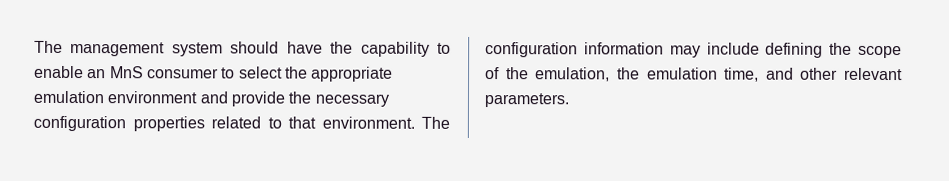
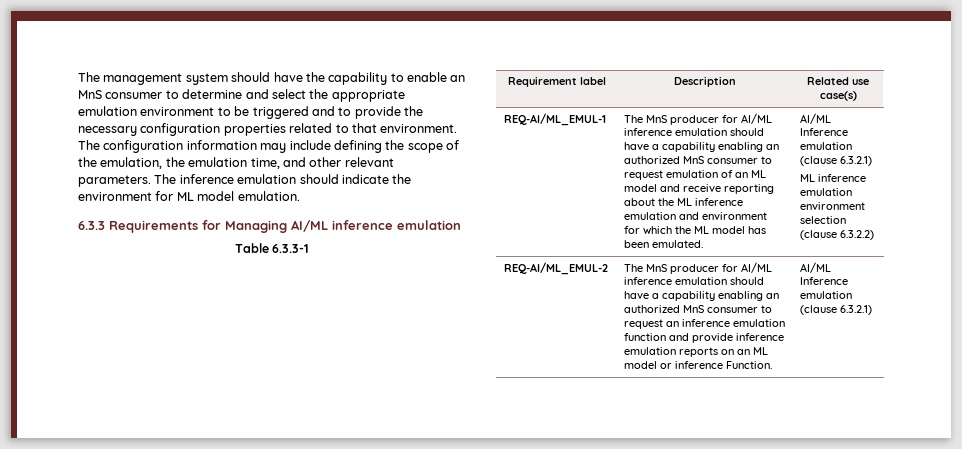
(236, 73) none -> [182,89,269,99] determine and
[199,91,228,104] and -> [217,106,352,119] to be triggered and to
(569, 100) none -> [154,174,412,184] [78,191,300,201] [78,220,461,233] [234,243,310,253] [507,76,606,87] [673,76,736,87] [807,77,869,85] [819,91,857,101] [503,113,606,126] [623,113,772,125] [623,128,764,136] [623,142,779,152] [623,156,772,164] [623,170,766,180] [623,184,774,194] [623,198,743,206] [623,212,767,220] [623,226,766,234] [623,240,703,248] [799,113,831,124] [799,128,848,136] [799,142,852,150] [799,156,872,166] [799,174,866,182] [799,188,852,196] [799,202,865,210] [799,216,846,224] [799,230,874,240] [503,262,608,275] [623,262,772,274] [623,277,764,285] [623,291,779,301] [623,305,772,313] [623,319,785,329] [623,333,784,343] [623,347,768,357] [623,361,772,369] [799,262,831,273] [799,277,848,285] [799,291,852,299] [799,305,872,315] The inference emulation should indicate the environment for ML model emulation. // 6.3.3 Requirements for Managing AI/ML inference emulation // Table 6.3.3-1 // Requirement label | Description | Related use case(s) // REQ-AI/ML_EMUL-1 | The MnS producer for AI/ML inference emulation should have a capability enabling an authorized MnS consumer to request emulation of an ML model and receive reporting about the ML inference emulation and environment for which the ML model has been emulated. | AI/ML Inference emulation (clause 6.3.2.1) // ML inference emulation environment selection (clause 6.3.2.2) // REQ-AI/ML_EMUL-2 | The MnS producer for AI/ML inference emulation should have a capability enabling an authorized MnS consumer to request an inference emulation function and provide inference emulation reports on an ML model or inference Function. | AI/ML Inference emulation (clause 6.3.2.1)

